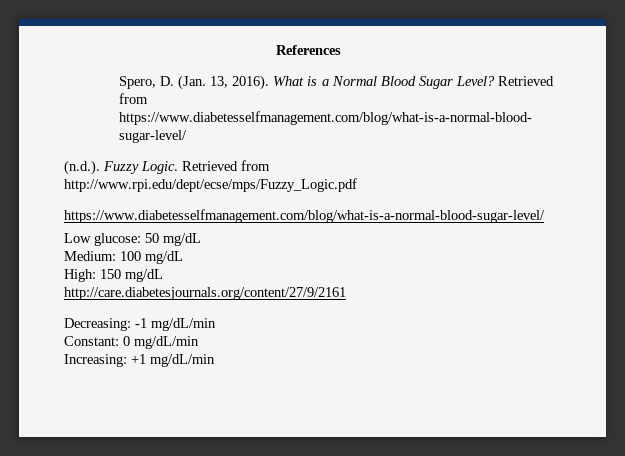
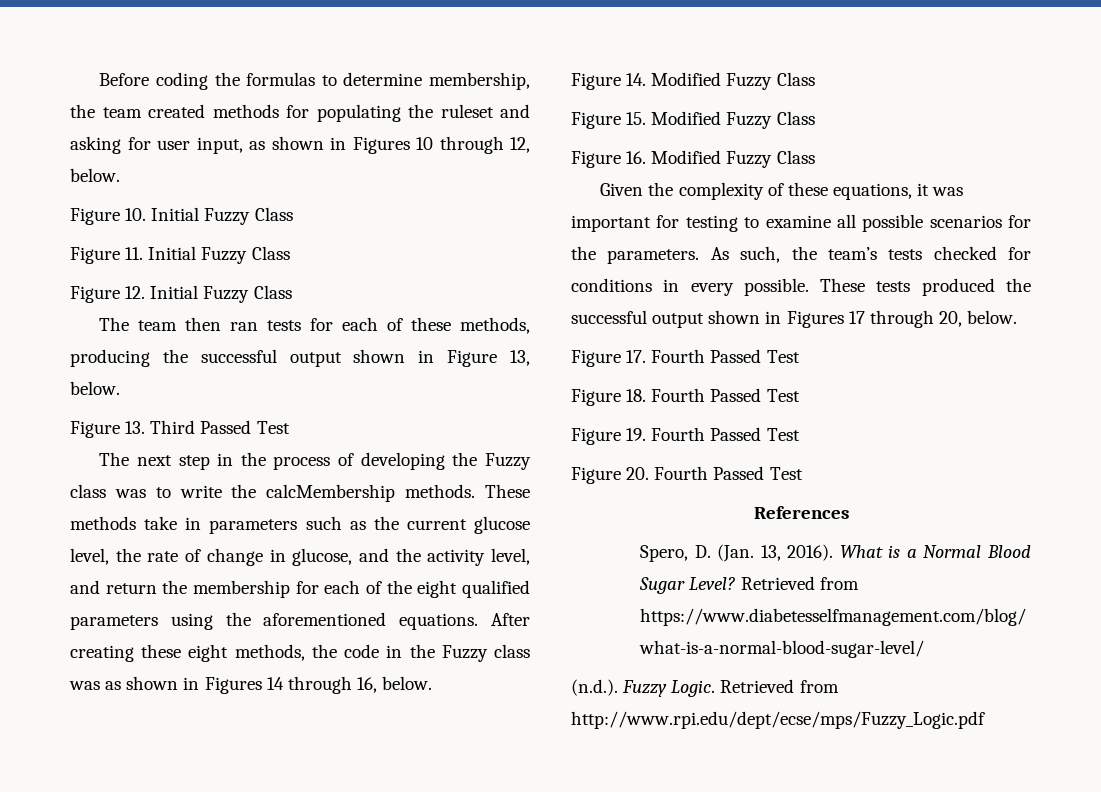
(276, 50) none -> [99,72,530,90] [70,104,530,122] [70,136,530,154] [70,168,120,182] [70,207,293,225] [70,246,290,264] [70,285,292,303] [99,317,530,334] [70,349,530,367] [70,381,120,395] [70,420,290,438] [99,452,531,470] [70,484,530,502] [70,516,530,534] [70,548,530,566] [70,580,530,598] [70,612,530,630] [70,644,530,662] [69,676,433,694] [571,72,815,90] [571,111,815,129] [571,150,815,168] [600,182,964,200] [571,214,1031,232] [571,246,1031,264] [571,278,1031,296] [571,310,1018,328] [571,349,800,367] [571,388,800,406] [571,427,800,445] [571,466,803,484] Before coding the formulas to determine membership, the team created methods for populating the ruleset and asking for user input, as shown in Figures 10 through 12, below. // Figure 10. Initial Fuzzy Class // Figure 11. Initial Fuzzy Class // Figure 12. Initial Fuzzy Class // The team then ran tests for each of these methods, producing the successful output shown in Figure 13, below. // Figure 13. Third Passed Test // The next step in the process of developing the Fuzzy class was to write the calcMembership methods. These methods take in parameters such as the current glucose level, the rate of change in glucose, and the activity level, and return the membership for each of the eight qualified parameters using the aforementioned equations. After creating these eight methods, the code in the Fuzzy class was as shown in Figures 14 through 16, below. // Figure 14. Modified Fuzzy Class // Figure 15. Modified Fuzzy Class // Figure 16. Modified Fuzzy Class // Given the complexity of these equations, it was important for testing to examine all possible scenarios for the parameters. As such, the team’s tests checked for conditions in every possible. These tests produced the successful output shown in Figures 17 through 20, below. // Figure 17. Fourth Passed Test // Figure 18. Fourth Passed Test // Figure 19. Fourth Passed Test // Figure 20. Fourth Passed Test //
[64,209,545,223] [64,233,201,246] [64,251,183,264] [64,269,163,282] [64,287,346,300] [64,318,216,331] [64,336,199,349] [64,354,215,367] // https://www.diabetesselfmanagement.com/blog/what-is-a-normal-blood-sugar-level/ // Low glucose: 50 mg/dL // Medium: 100 mg/dL // High: 150 mg/dL // http://care.diabetesjournals.org/content/27/9/2161 // Decreasing: -1 mg/dL/min // Constant: 0 mg/dL/min // Increasing: +1 mg/dL/min -> (985, 720) none

